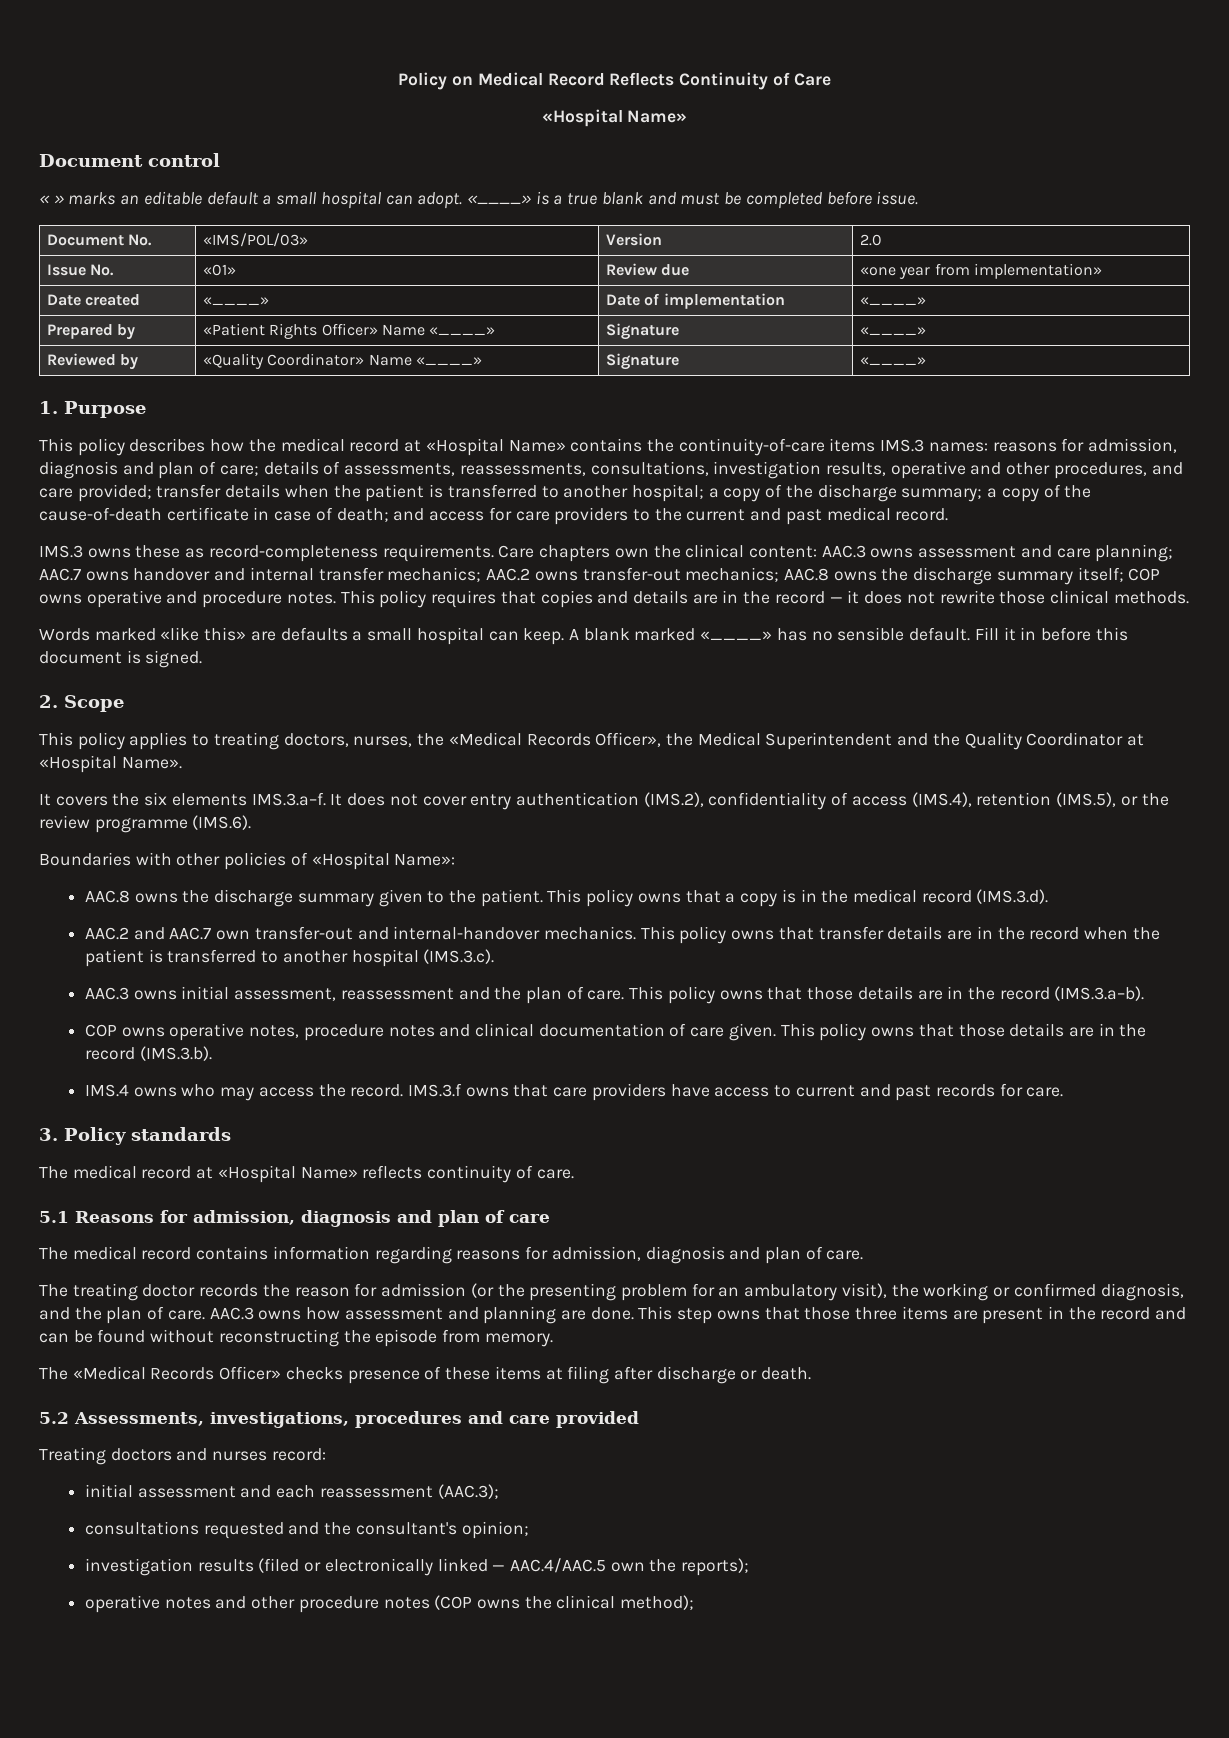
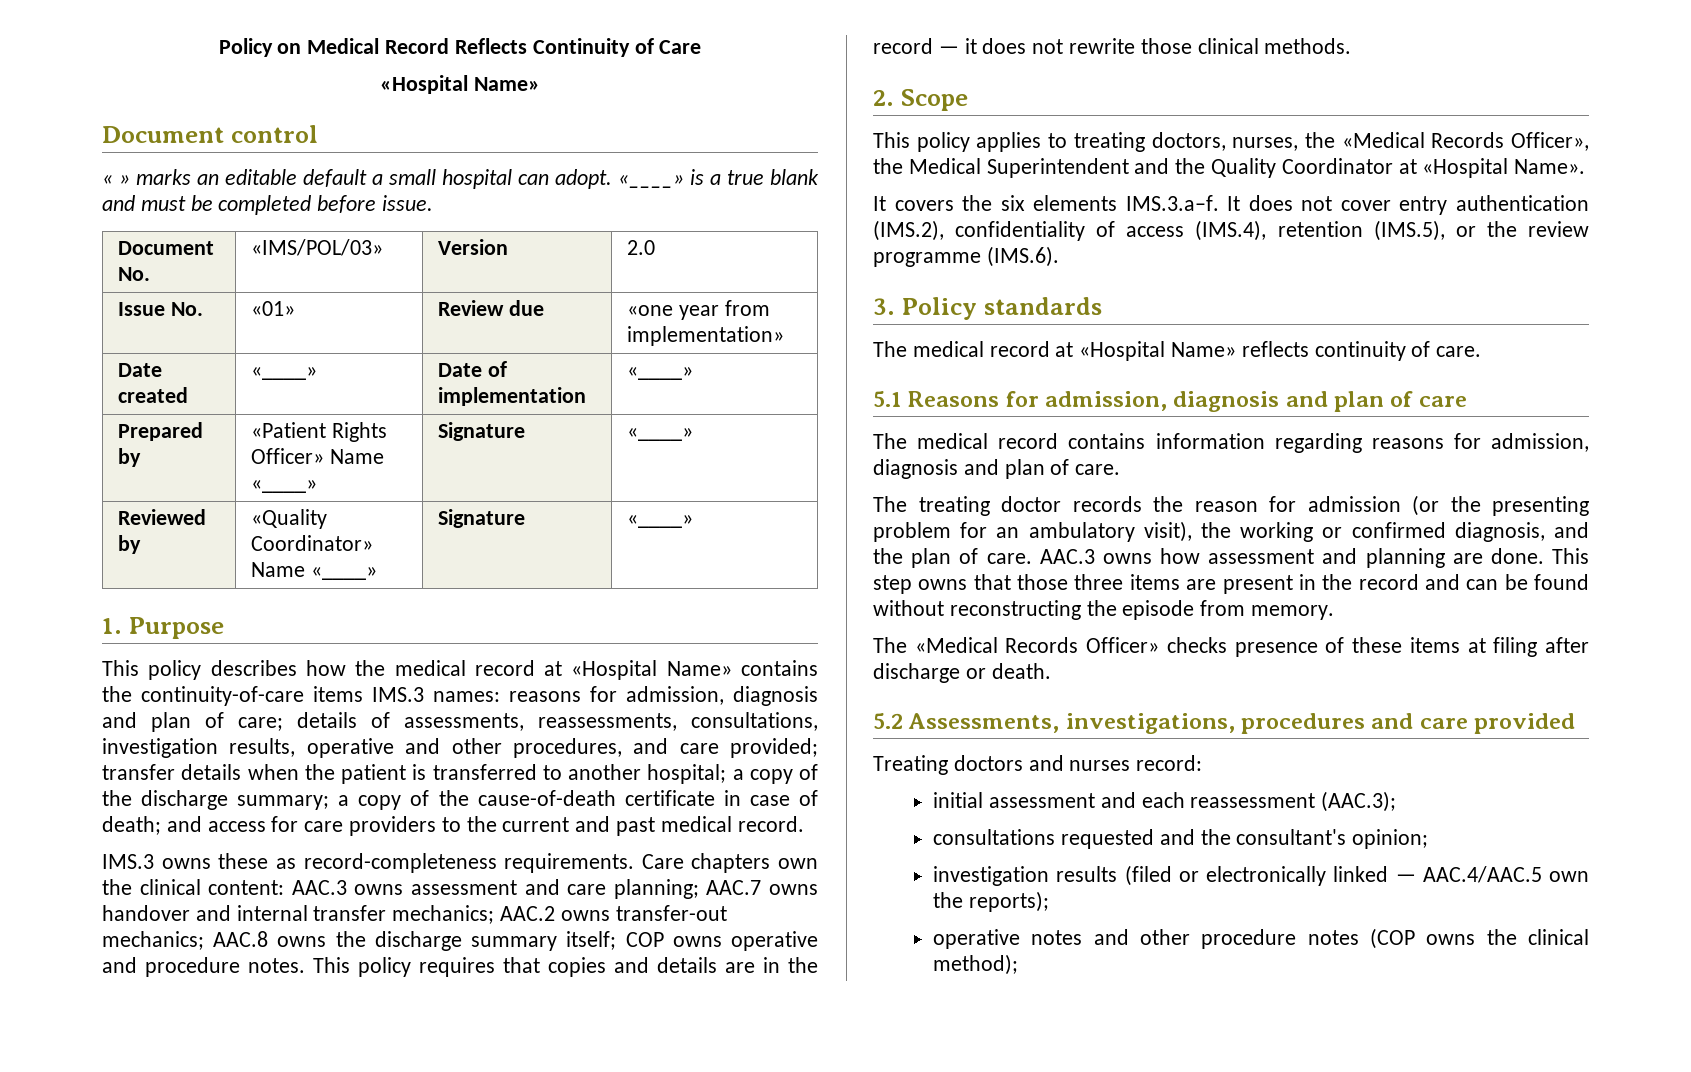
[39,627,1128,645] [39,650,203,668] // Words marked «like this» are defaults a small hospital can keep. A blank marked «____» has no sensible default. Fill it in before this document is signed. -> (1352, 46) none
[39,852,456,870] [84,889,1049,907] [84,926,1160,944] [84,949,495,967] [84,986,1145,1004] [84,1023,1147,1041] [84,1046,212,1061] [84,1083,1064,1101] // Boundaries with other policies of «Hospital Name»: // AAC.8 owns the discharge summary given to the patient. This policy owns that a copy is in the medical record (IMS.3.d). // AAC.2 and AAC.7 own transfer-out and internal-handover mechanics. This policy owns that transfer details are in the record when the patient is transferred to another hospital (IMS.3.c). // AAC.3 owns initial assessment, reassessment and the plan of care. This policy owns that those details are in the record (IMS.3.a–b). // COP owns operative notes, procedure notes and clinical documentation of care given. This policy owns that those details are in the record (IMS.3.b). // IMS.4 owns who may access the record. IMS.3.f owns that care providers have access to current and past records for care. -> (1059, 256) none

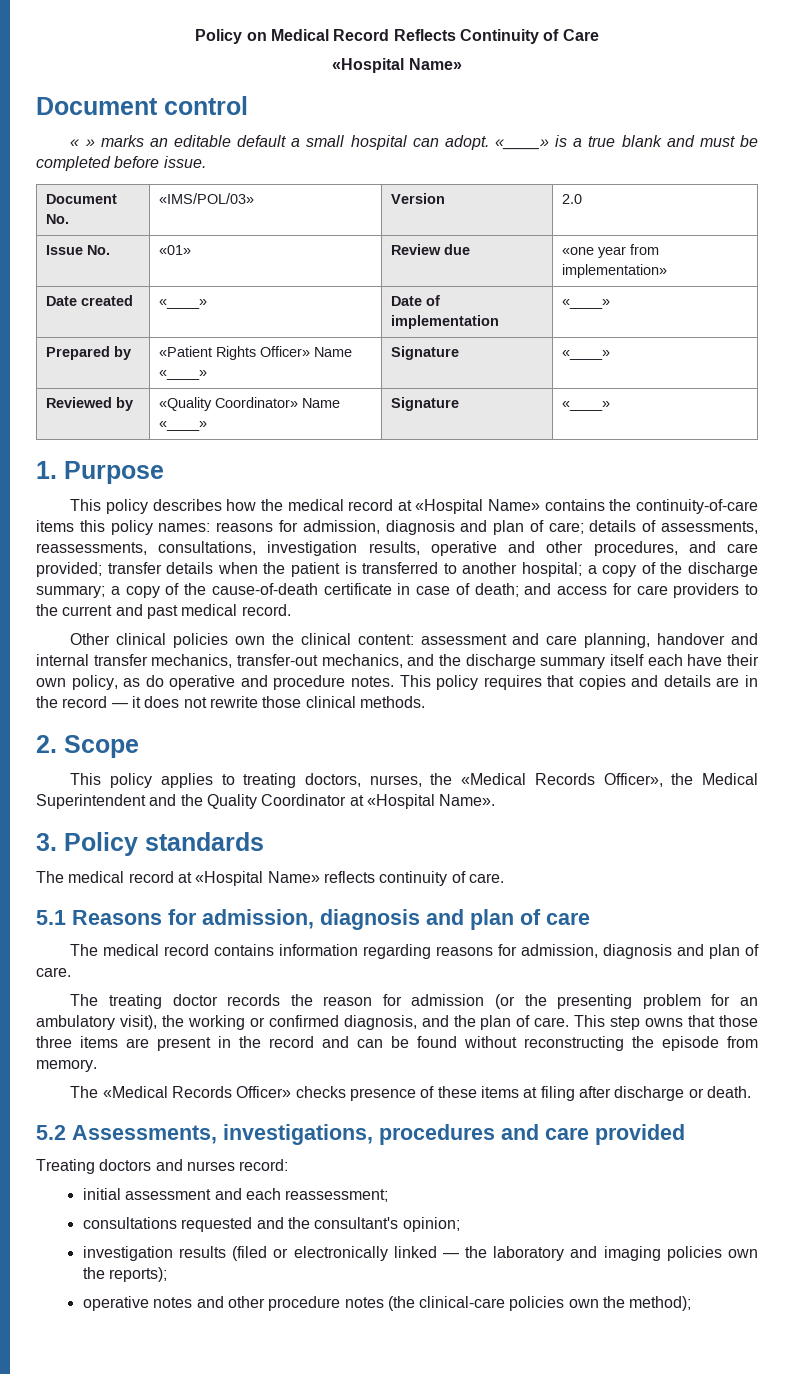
[372,687,424,702] IMS.3 -> [79,520,153,535] this policy
[102,853,771,873] IMS.3 owns these as record-completeness requirements. Care chapters -> [70,633,229,648] Other clinical policies
[291,880,404,895] AAC.3 owns -> (414, 639) none
[613,879,819,899] planning; AAC.7 owns -> [584,633,651,648] planning,
[392,905,727,924] [102,931,722,951] mechanics; AAC.2 owns transfer-out mechanics; AAC.8 owns the discharge summary itself; COP owns -> [151,654,759,669] [36,675,164,690] mechanics, transfer-out mechanics, and the discharge summary itself each have their own policy, as do
[873,195,1589,215] [873,220,1589,241] [873,246,1059,267] // It covers the six elements IMS.3.a–f. It does not cover entry authentication (IMS.2), confidentiality of access (IMS.4), retention (IMS.5), or the review programme (IMS.6). -> (496, 800) none
[1039,548,1544,568] AAC.3 owns how assessment and planning are done. -> (570, 1022) none
[1190,791,1397,812] reassessment (AAC.3); -> [285,1189,389,1202] reassessment;
[1422,866,1542,883] AAC.4/AAC.5 -> [465,1246,722,1261] the laboratory and imaging policies
[1370,928,1589,949] (COP owns the clinical -> [387,1296,626,1311] (the clinical-care policies own the

